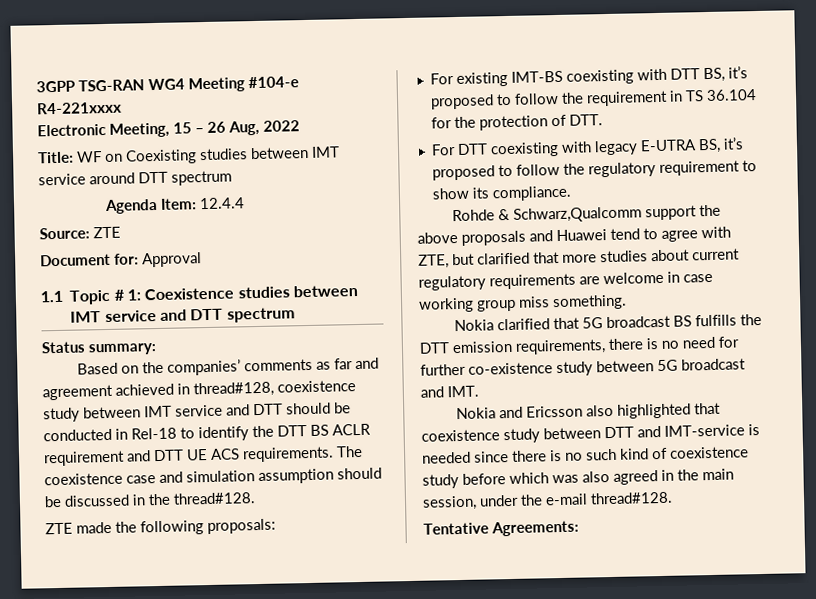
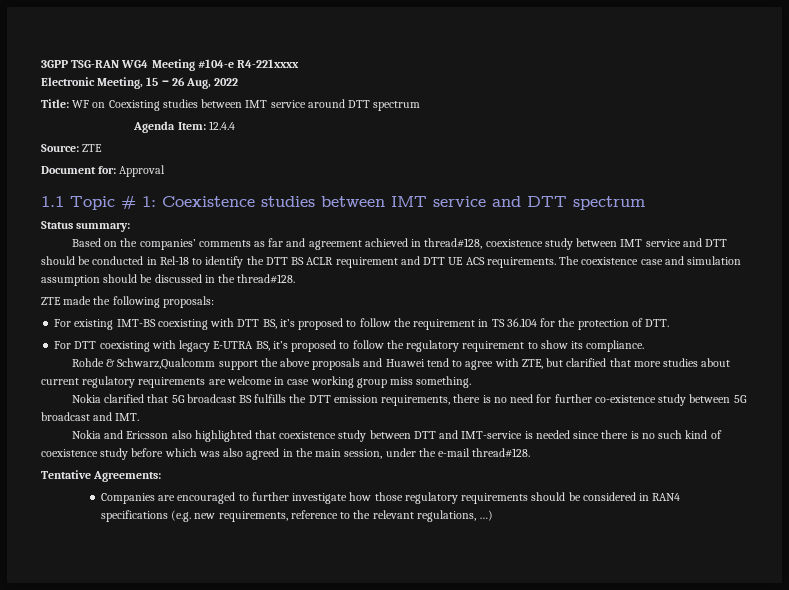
(579, 528) none -> [100,492,681,504] [100,510,494,522] // Companies are encouraged to further investigate how those regulatory requirements should be considered in RAN4 specifications (e.g. new requirements, reference to the relevant regulations, …)

